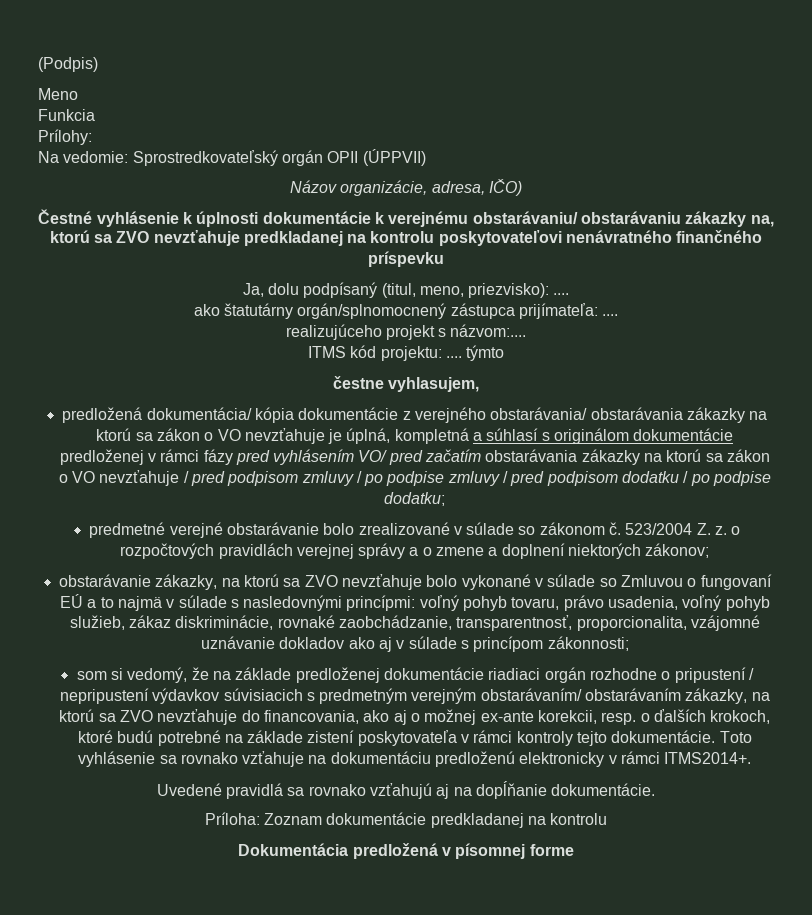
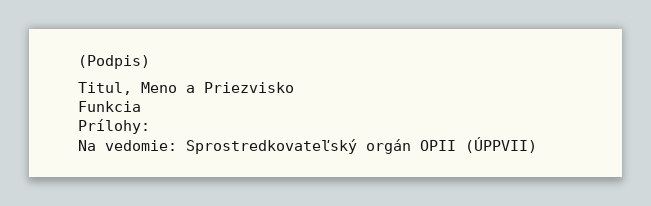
(98, 64) none -> [78,82,132,95] Titul,
(78, 94) none -> [186,82,294,93] a Priezvisko
[290,179,522,196] [38,209,774,227] [49,230,763,246] [368,251,444,267] [242,282,570,298] [193,303,619,319] [285,324,527,340] [307,345,505,361] [332,376,480,392] [62,407,768,423] [96,428,734,444] [59,449,771,465] [58,470,772,486] [384,492,446,506] [89,522,741,538] [120,543,710,559] [59,574,772,590] [59,594,770,611] [69,615,760,631] [201,636,629,652] [76,667,754,683] [59,688,770,704] [59,709,771,725] [77,730,752,746] [78,751,752,767] [156,781,656,799] [204,812,608,828] [238,843,574,859] // Názov organizácie, adresa, IČO) // Čestné vyhlásenie k úplnosti dokumentácie k verejnému obstarávaniu/ obstarávaniu zákazky na, ktorú sa ZVO nevzťahuje predkladanej na kontrolu poskytovateľovi nenávratného finančného príspevku // Ja, dolu podpísaný (titul, meno, priezvisko): .... // ako štatutárny orgán/splnomocnený zástupca prijímateľa: .... // realizujúceho projekt s názvom:.... // ITMS kód projektu: .... týmto // čestne vyhlasujem, // predložená dokumentácia/ kópia dokumentácie z verejného obstarávania/ obstarávania zákazky na ktorú sa zákon o VO nevzťahuje je úplná, kompletná a súhlasí s originálom dokumentácie predloženej v rámci fázy pred vyhlásením VO/ pred začatím obstarávania zákazky na ktorú sa zákon o VO nevzťahuje / pred podpisom zmluvy / po podpise zmluvy / pred podpisom dodatku / po podpise dodatku; // predmetné verejné obstarávanie bolo zrealizované v súlade so zákonom č. 523/2004 Z. z. o rozpočtových pravidlách verejnej správy a o zmene a doplnení niektorých zákonov; // obstarávanie zákazky, na ktorú sa ZVO nevzťahuje bolo vykonané v súlade so Zmluvou o fungovaní EÚ a to najmä v súlade s nasledovnými princípmi: voľný pohyb tovaru, právo usadenia, voľný pohyb služieb, zákaz diskriminácie, rovnaké zaobchádzanie, transparentnosť, proporcionalita, vzájomné uznávanie dokladov ako aj v súlade s princípom zákonnosti; // som si vedomý, že na základe predloženej dokumentácie riadiaci orgán rozhodne o pripustení / nepripustení výdavkov súvisiacich s predmetným verejným obstarávaním/ obstarávaním zákazky, na ktorú sa ZVO nevzťahuje do financovania, ako aj o možnej ex-ante korekcii, resp. o ďalších krokoch, ktoré budú potrebné na základe zistení poskytovateľa v rámci kontroly tejto dokumentácie. Toto vyhlásenie sa rovnako vzťahuje na dokumentáciu predloženú elektronicky v rámci ITMS2014+. // Uvedené pravidlá sa rovnako vzťahujú aj na dopĺňanie dokumentácie. // Príloha: Zoznam dokumentácie predkladanej na kontrolu // Dokumentácia predložená v písomnej forme -> (537, 145) none

